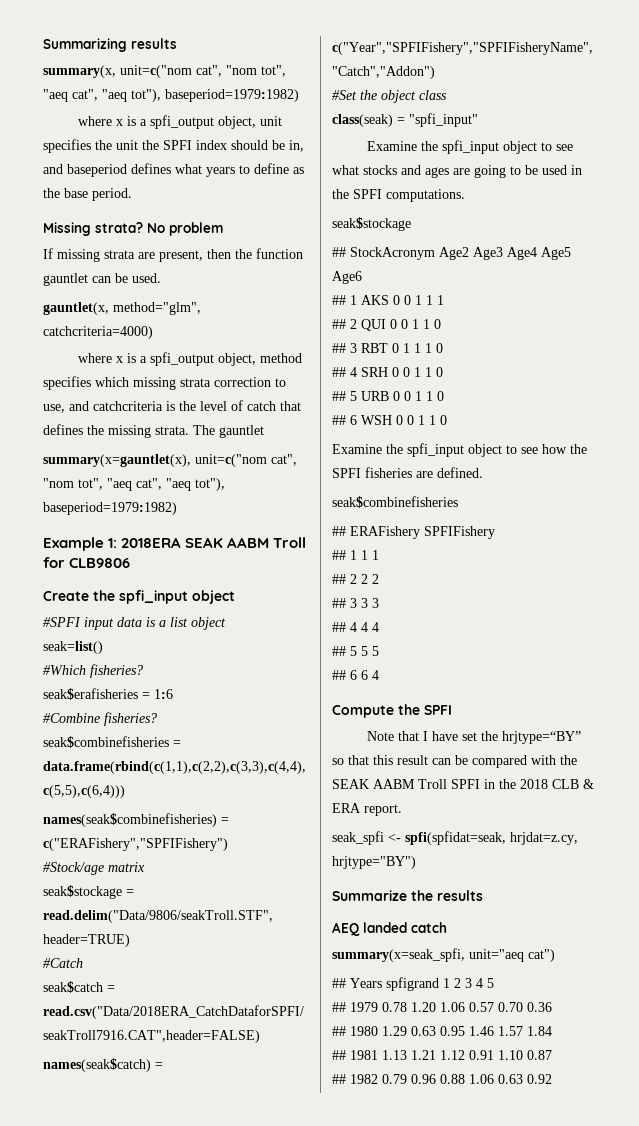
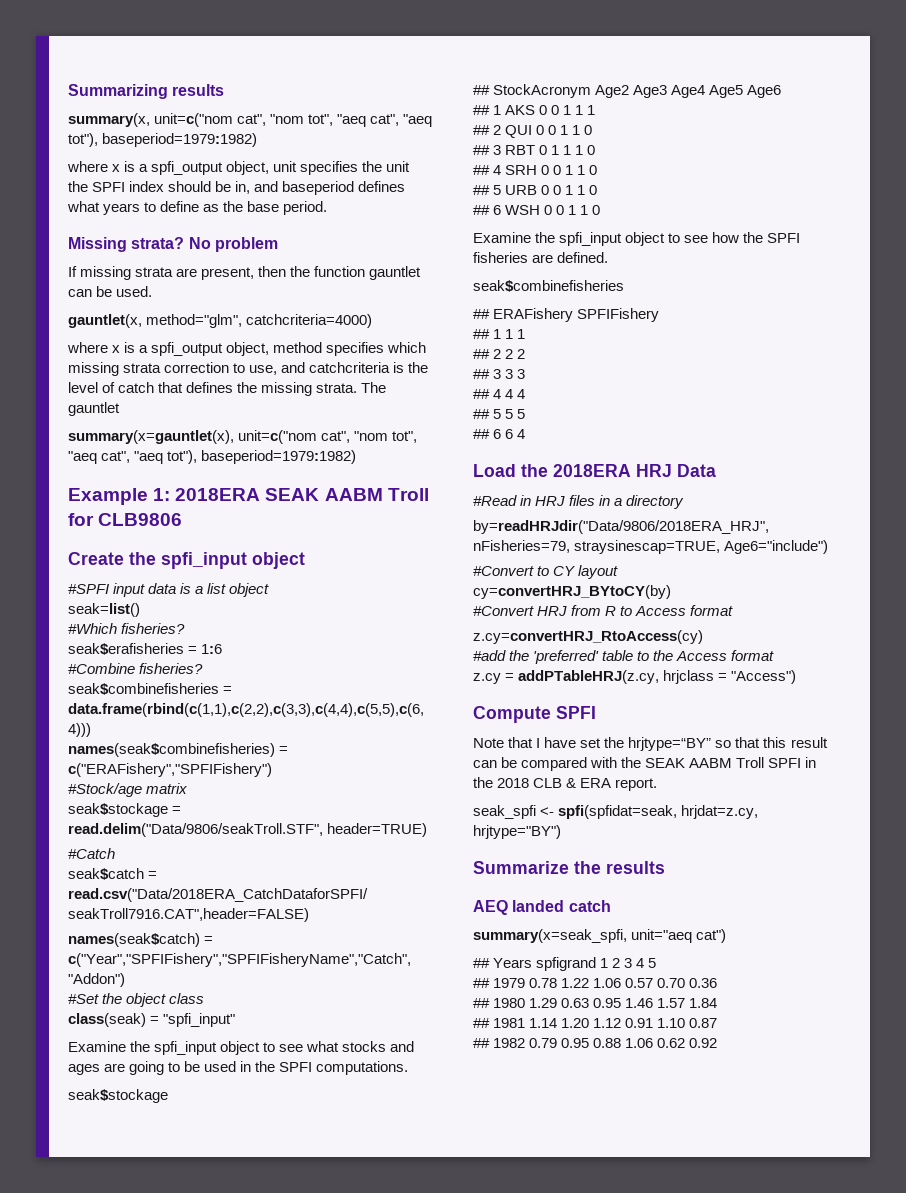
(379, 675) none -> [473,464,716,477] [473,495,685,509] [473,520,769,534] [473,540,829,554] [473,565,619,579] [473,585,671,599] [473,605,734,616] [473,630,703,644] [473,650,775,664] [473,670,797,684] // Load the 2018ERA HRJ Data // #Read in HRJ files in a directory // by=readHRJdir("Data/9806/2018ERA_HRJ", nFisheries=79, straysinescap=TRUE, Age6="include") // #Convert to CY layout // cy=convertHRJ_BYtoCY(by) // #Convert HRJ from R to Access format // z.cy=convertHRJ_RtoAccess(cy) // #add the 'preferred' table to the Access format // z.cy = addPTableHRJ(z.cy, hrjclass = "Access")
[398,704,420,715] the -> (551, 714) none
[411,1002,436,1012] 1.20 -> [561,978,590,988] 1.22
[382,1050,436,1060] 1.13 1.21 -> [529,1018,590,1028] 1.14 1.20
[411,1074,436,1084] 0.96 -> [561,1038,590,1048] 0.95
[498,1074,523,1084] 0.63 -> [657,1038,686,1048] 0.62

